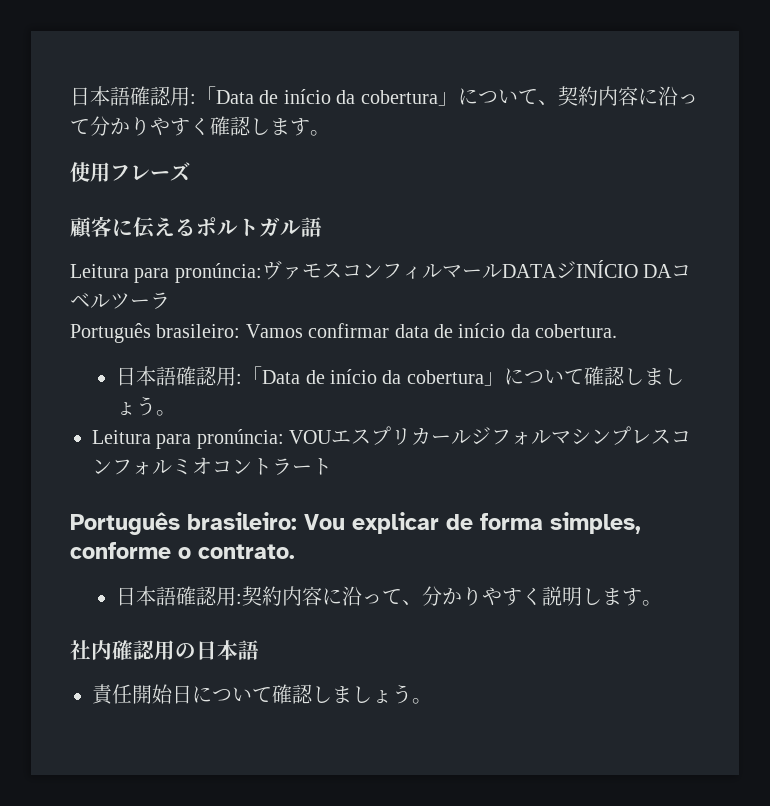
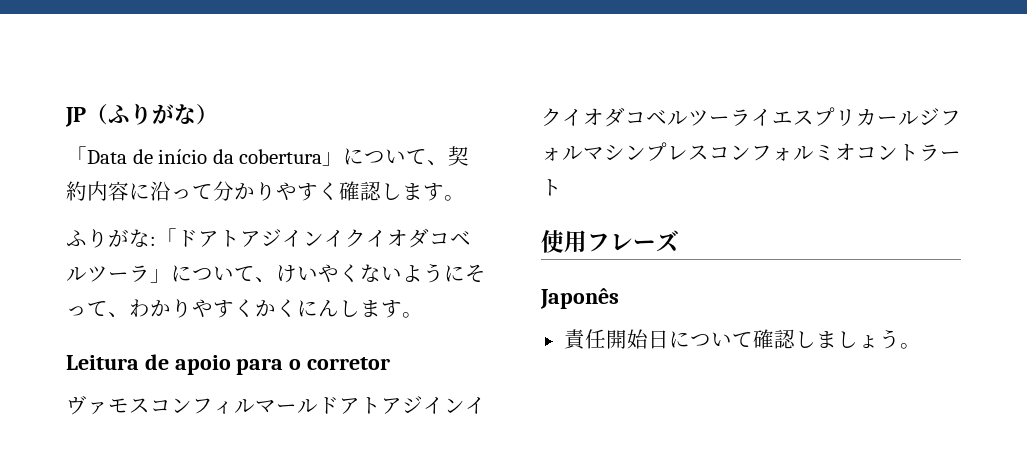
[70,86,196,106] 日本語確認用: -> [65,103,218,127] JP（ふりがな） //
[70,162,190,182] [70,216,322,239] [70,263,262,283] 使用フレーズ // 顧客に伝えるポルトガル語 // Leitura para pronúncia: -> [66,228,471,248] [66,263,486,283] [66,299,423,318] [66,354,391,375] ふりがな:「ドアトアジインイクイオダコベルツーラ」について、けいやくないようにそって、わかりやすくかくにんします。 // Leitura de apoio para o corretor //
[501,260,692,278] [70,292,170,309] [70,323,618,343] [116,366,684,386] [116,396,177,416] [92,429,333,449] DATAジINÍCIO DAコベルツーラ // Português brasileiro: Vamos confirmar data de início da cobertura. // 日本語確認用:「Data de início da cobertura」について確認しましょう。 // Leitura para pronúncia: VOU -> [318,396,486,414] [541,107,772,127] ドアトアジインイクイオダコベルツーライ
[70,512,641,535] [70,542,295,559] [116,586,663,606] [70,640,259,660] Português brasileiro: Vou explicar de forma simples, conforme o contrato. // 日本語確認用:契約内容に沿って、分かりやすく説明します。 // 社内確認用の日本語 -> [541,230,679,253] [540,288,619,309] 使用フレーズ // Japonês

